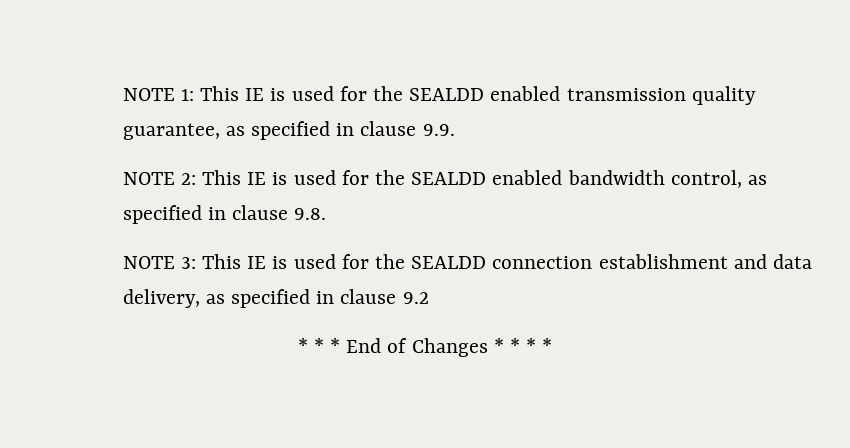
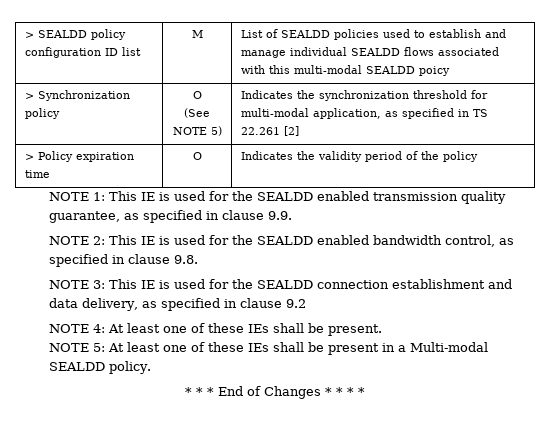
(122, 94) none -> [24,29,126,40] [24,47,141,58] [191,30,203,38] [240,29,506,40] [240,47,499,58] [240,65,450,76] [24,90,130,101] [24,108,60,119] [192,91,202,99] [184,108,210,118] [172,126,222,136] [240,90,488,101] [240,108,488,119] [240,126,299,136] [24,151,134,162] [24,170,50,178] [192,152,202,160] [240,151,478,162] > SEALDD policy configuration ID list | M | List of SEALDD policies used to establish and manage individual SEALDD flows associated with this multi-modal SEALDD poicy // > Synchronization policy | O // (See NOTE 5) | Indicates the synchronization threshold for multi-modal application, as specified in TS 22.261 [2] // > Policy expiration time | O | Indicates the validity period of the policy //
(429, 298) none -> [48,323,382,336] [48,342,488,355] [48,361,151,374] // NOTE 4: At least one of these IEs shall be present. // NOTE 5: At least one of these IEs shall be present in a Multi-modal SEALDD policy.

